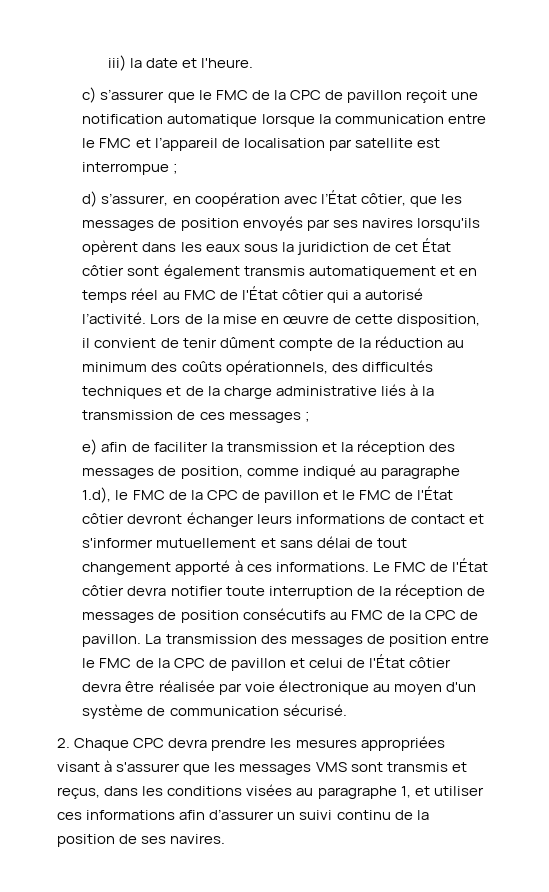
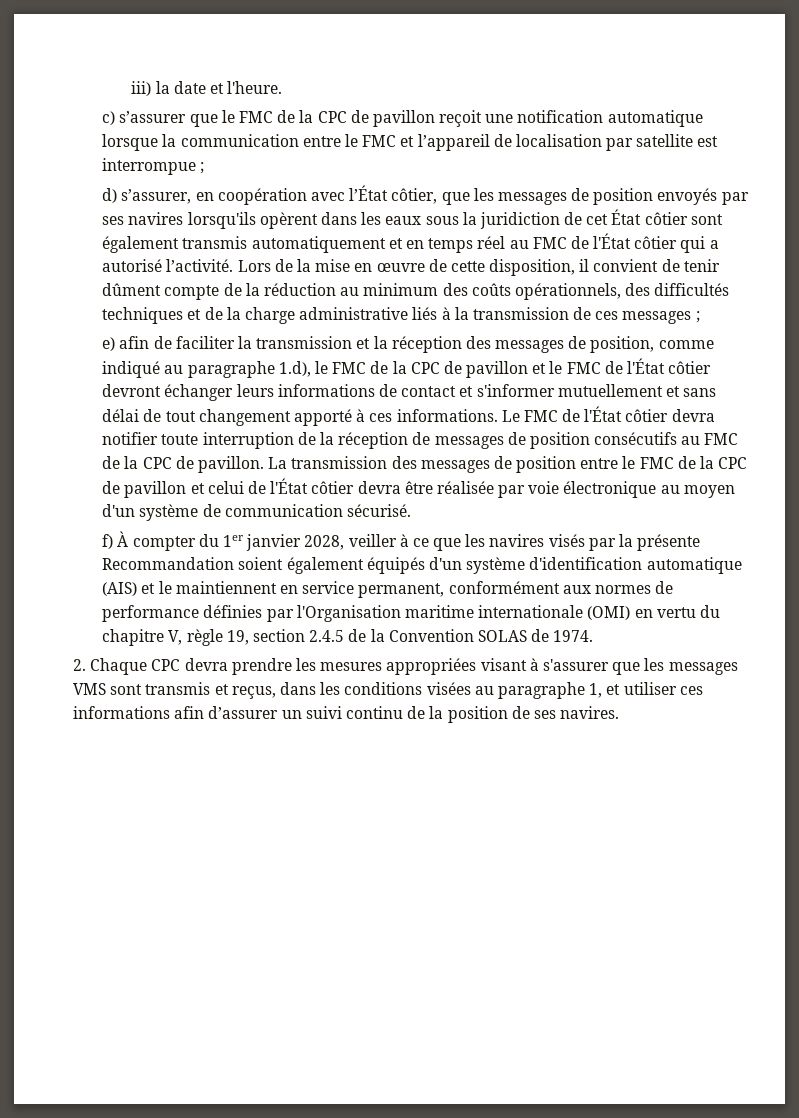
(347, 710) none -> [102,531,701,551] [102,557,742,574] [102,581,674,598] [102,605,720,622] [102,629,594,646] // f) À compter du 1er janvier 2028, veiller à ce que les navires visés par la présente Recommandation soient également équipés d'un système d'identification automatique (AIS) et le maintiennent en service permanent, conformément aux normes de performance définies par l'Organisation maritime internationale (OMI) en vertu du chapitre V, règle 19, section 2.4.5 de la Convention SOLAS de 1974.

